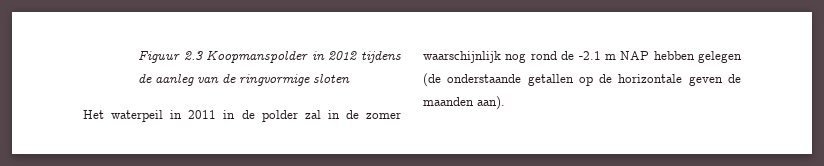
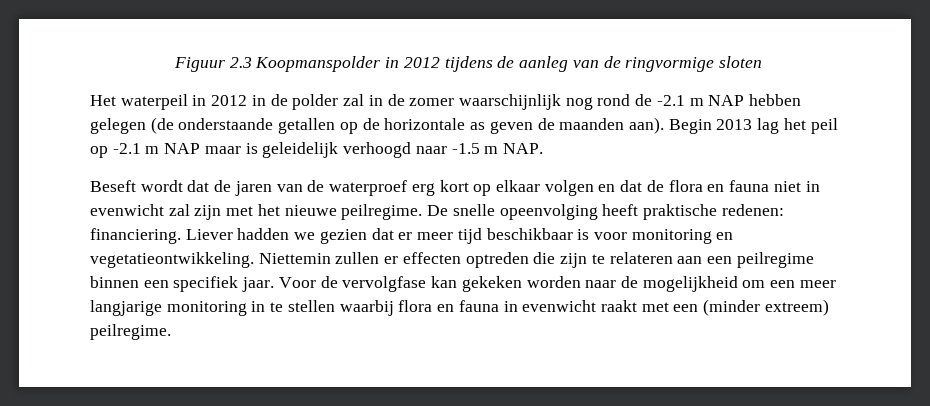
[188,110,217,119] 2011 -> [211,95,248,106] 2012
(683, 78) none -> [470,122,486,130] as
(505, 103) none -> [668,118,838,134] [90,142,543,158] [90,180,820,196] [90,204,784,220] [90,228,734,244] [90,252,814,268] [90,276,836,292] [90,299,829,316] [90,324,171,340] Begin 2013 lag het peil op -2.1 m NAP maar is geleidelijk verhoogd naar -1.5 m NAP. // Beseft wordt dat de jaren van de waterproef erg kort op elkaar volgen en dat de flora en fauna niet in evenwicht zal zijn met het nieuwe peilregime. De snelle opeenvolging heeft praktische redenen: financiering. Liever hadden we gezien dat er meer tijd beschikbaar is voor monitoring en vegetatieontwikkeling. Niettemin zullen er effecten optreden die zijn te relateren aan een peilregime binnen een specifiek jaar. Voor de vervolgfase kan gekeken worden naar de mogelijkheid om een meer langjarige monitoring in te stellen waarbij flora en fauna in evenwicht raakt met een (minder extreem) peilregime.

